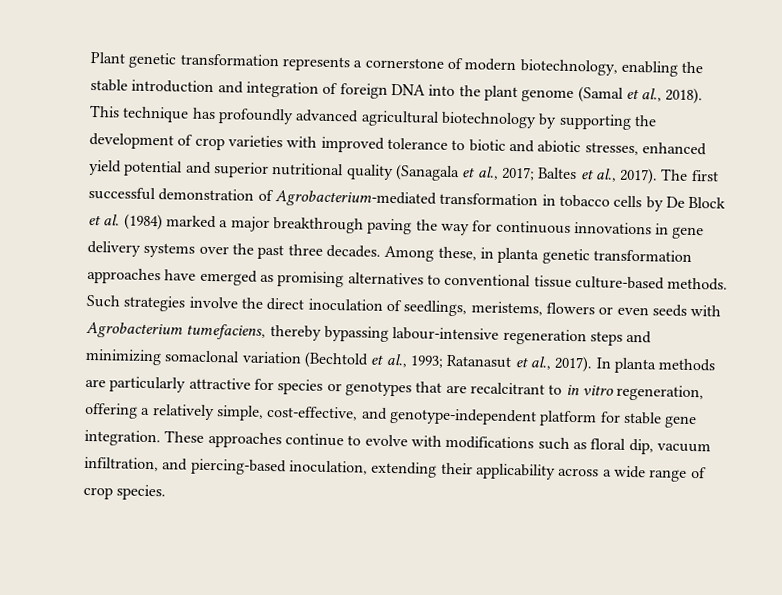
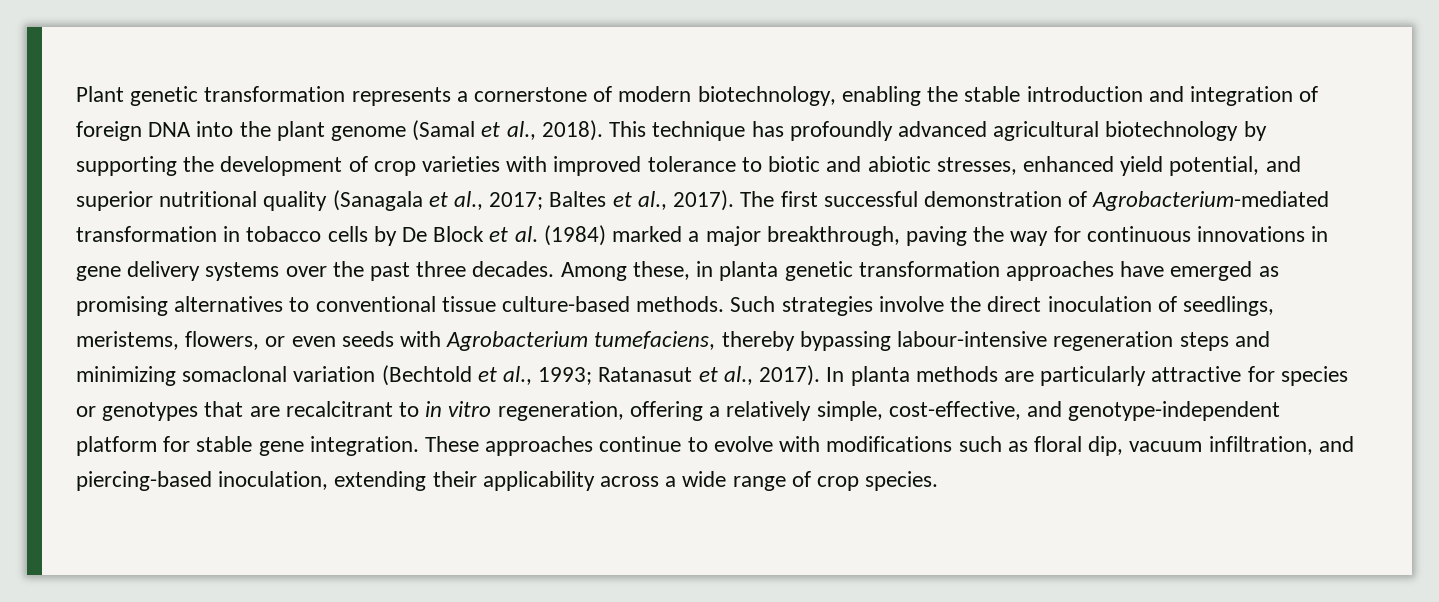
[123,160,184,177] potential -> [1169,156,1260,176] potential,
[272,217,364,234] breakthrough -> [766,226,900,246] breakthrough,
[545,302,595,315] flowers -> [185,331,260,350] flowers,

